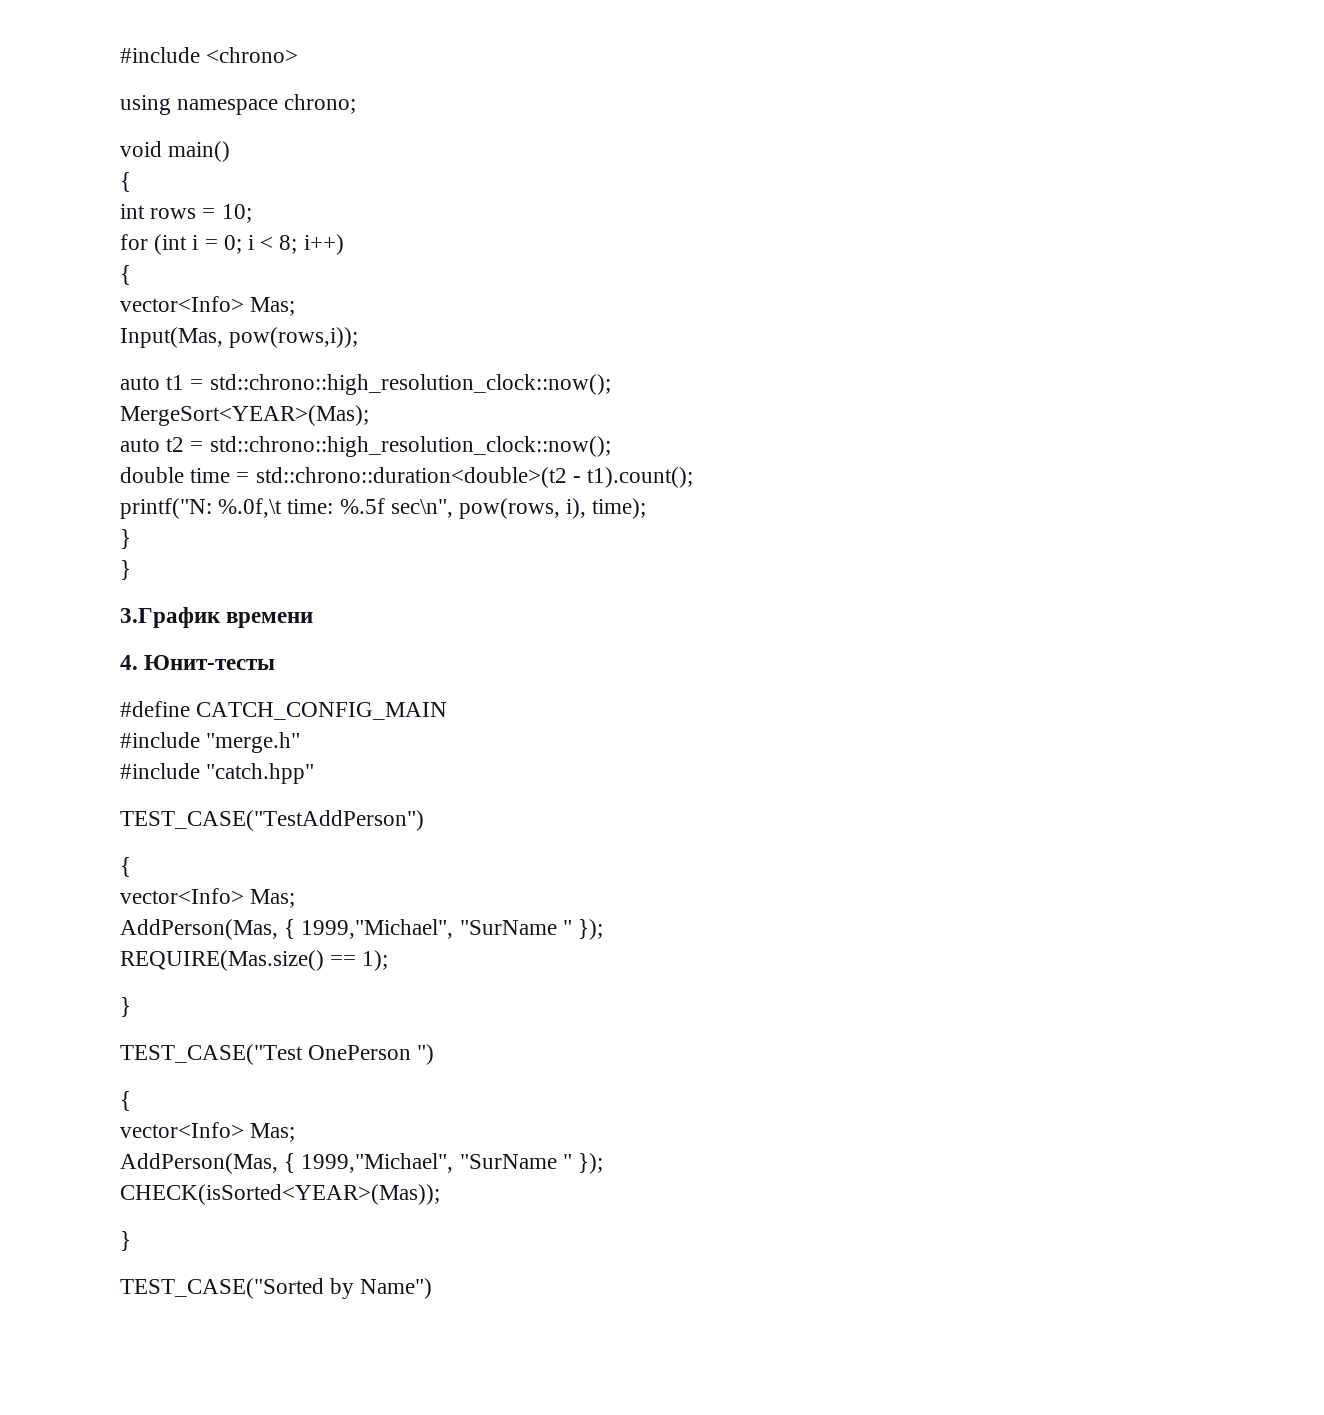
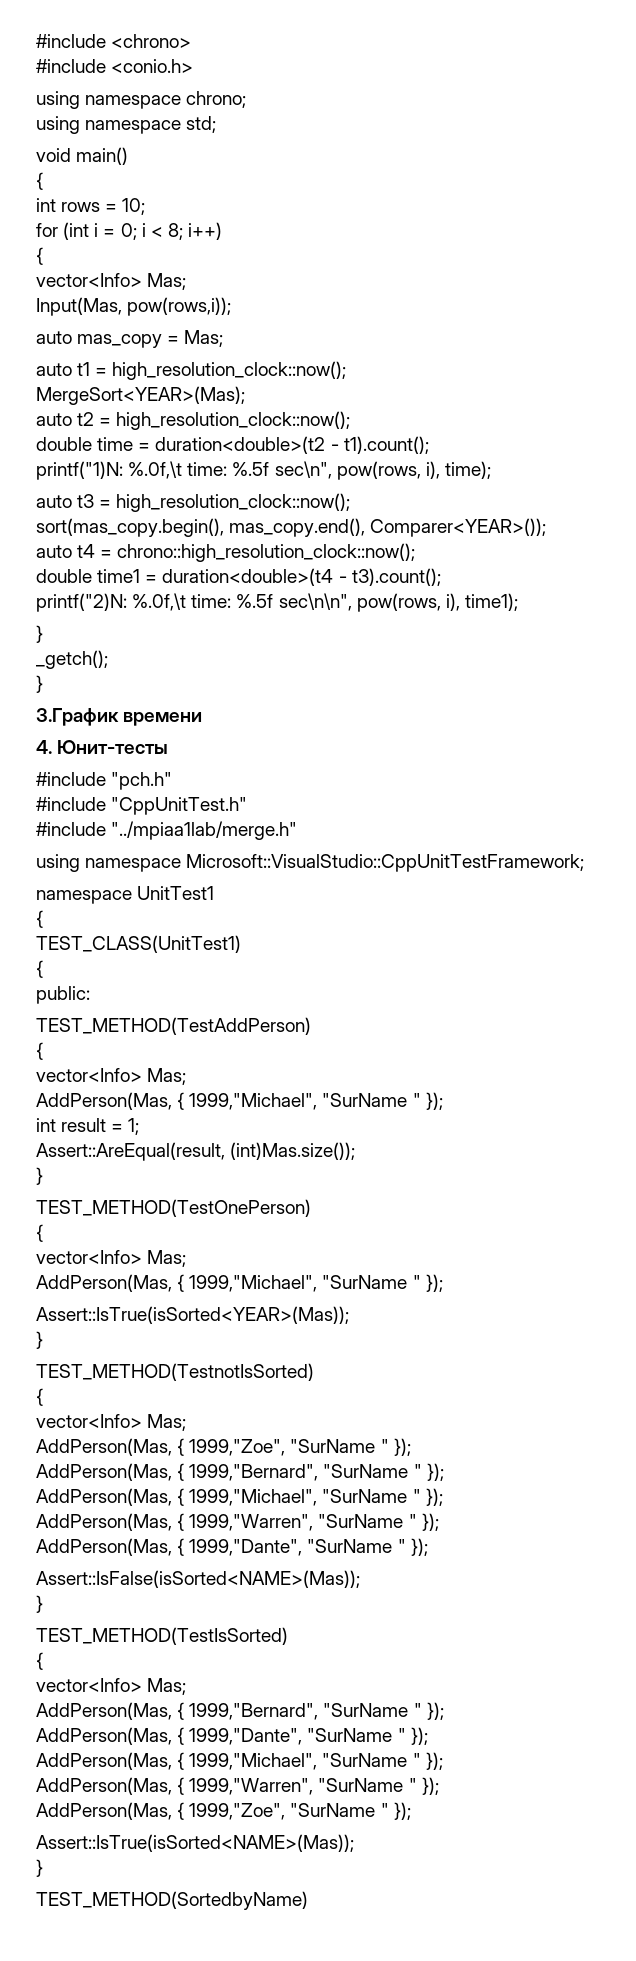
(299, 55) none -> [36,59,194,73] // #include <conio.h>
(357, 104) none -> [36,116,217,134] // using namespace std;
(359, 337) none -> [36,330,224,348] // auto mas_copy = Mas;
[209,374,611,395] std::chrono::high_resolution_clock::now(); -> [112,361,347,380] high_resolution_clock::now();
[209,436,611,457] std::chrono::high_resolution_clock::now(); -> [116,411,351,430] high_resolution_clock::now();
[255,467,567,488] std::chrono::duration<double>(t2 -> [155,436,326,454] duration<double>(t2
[120,498,212,519] printf("N: -> [36,461,123,480] printf("1)N:
[120,529,131,549] // } -> [36,493,351,512] [36,518,547,537] [36,543,416,562] [36,568,441,586] [36,593,518,612] [36,625,43,643] [36,650,108,669] // auto t3 = high_resolution_clock::now(); // sort(mas_copy.begin(), mas_copy.end(), Comparer<YEAR>()); // auto t4 = chrono::high_resolution_clock::now(); // double time1 = duration<double>(t4 - t3).count(); // printf("2)N: %.0f,\t time: %.5f sec\n\n", pow(rows, i), time1); // } // _getch();
[120,701,448,720] [120,732,301,753] [120,763,315,784] [120,810,424,831] [120,857,131,877] [120,888,296,908] [120,919,604,940] [120,950,389,971] [120,997,131,1017] [120,1044,435,1065] [120,1091,131,1111] [120,1122,296,1142] [120,1153,604,1174] [120,1184,440,1205] [120,1231,131,1251] [120,1278,433,1299] #define CATCH_CONFIG_MAIN // #include "merge.h" // #include "catch.hpp" // TEST_CASE("TestAddPerson") // { // vector<Info> Mas; // AddPerson(Mas, { 1999,"Michael", "SurName " }); // REQUIRE(Mas.size() == 1); // } // TEST_CASE("Test OnePerson ") // { // vector<Info> Mas; // AddPerson(Mas, { 1999,"Michael", "SurName " }); // CHECK(isSorted<YEAR>(Mas)); // } // TEST_CASE("Sorted by Name") -> [36,772,173,790] [36,797,248,815] [36,821,298,840] [36,854,585,872] [36,886,215,904] [36,910,43,928] [36,935,241,953] [36,960,43,978] [36,986,90,1004] [36,1017,311,1035] [36,1042,43,1060] [36,1068,187,1085] [36,1092,443,1110] [36,1118,140,1135] [36,1142,356,1161] [36,1167,43,1185] [36,1199,311,1217] [36,1224,43,1242] [36,1250,187,1267] [36,1274,443,1292] [36,1306,349,1324] [36,1331,43,1349] [36,1363,314,1381] [36,1388,43,1406] [36,1414,187,1431] [36,1438,411,1456] [36,1463,444,1481] [36,1488,443,1506] [36,1513,439,1531] [36,1538,428,1556] [36,1570,360,1588] [36,1595,43,1613] [36,1627,288,1645] [36,1652,43,1670] [36,1678,187,1695] [36,1702,444,1720] [36,1727,428,1745] [36,1752,443,1770] [36,1777,439,1795] [36,1802,411,1820] [36,1834,354,1852] [36,1859,43,1877] [36,1891,308,1910] #include "pch.h" // #include "CppUnitTest.h" // #include "../mpiaa1lab/merge.h" // using namespace Microsoft::VisualStudio::CppUnitTestFramework; // namespace UnitTest1 // { // TEST_CLASS(UnitTest1) // { // public: // TEST_METHOD(TestAddPerson) // { // vector<Info> Mas; // AddPerson(Mas, { 1999,"Michael", "SurName " }); // int result = 1; // Assert::AreEqual(result, (int)Mas.size()); // } // TEST_METHOD(TestOnePerson) // { // vector<Info> Mas; // AddPerson(Mas, { 1999,"Michael", "SurName " }); // Assert::IsTrue(isSorted<YEAR>(Mas)); // } // TEST_METHOD(TestnotIsSorted) // { // vector<Info> Mas; // AddPerson(Mas, { 1999,"Zoe", "SurName " }); // AddPerson(Mas, { 1999,"Bernard", "SurName " }); // AddPerson(Mas, { 1999,"Michael", "SurName " }); // AddPerson(Mas, { 1999,"Warren", "SurName " }); // AddPerson(Mas, { 1999,"Dante", "SurName " }); // Assert::IsFalse(isSorted<NAME>(Mas)); // } // TEST_METHOD(TestIsSorted) // { // vector<Info> Mas; // AddPerson(Mas, { 1999,"Bernard", "SurName " }); // AddPerson(Mas, { 1999,"Dante", "SurName " }); // AddPerson(Mas, { 1999,"Michael", "SurName " }); // AddPerson(Mas, { 1999,"Warren", "SurName " }); // AddPerson(Mas, { 1999,"Zoe", "SurName " }); // Assert::IsTrue(isSorted<NAME>(Mas)); // } // TEST_METHOD(SortedbyName)

